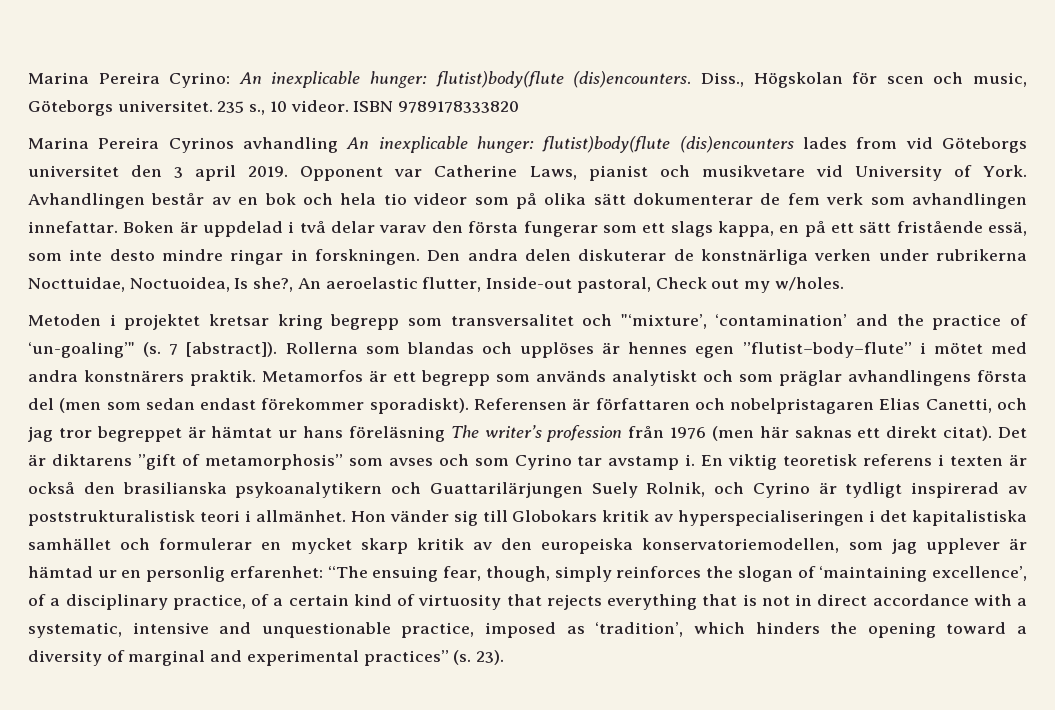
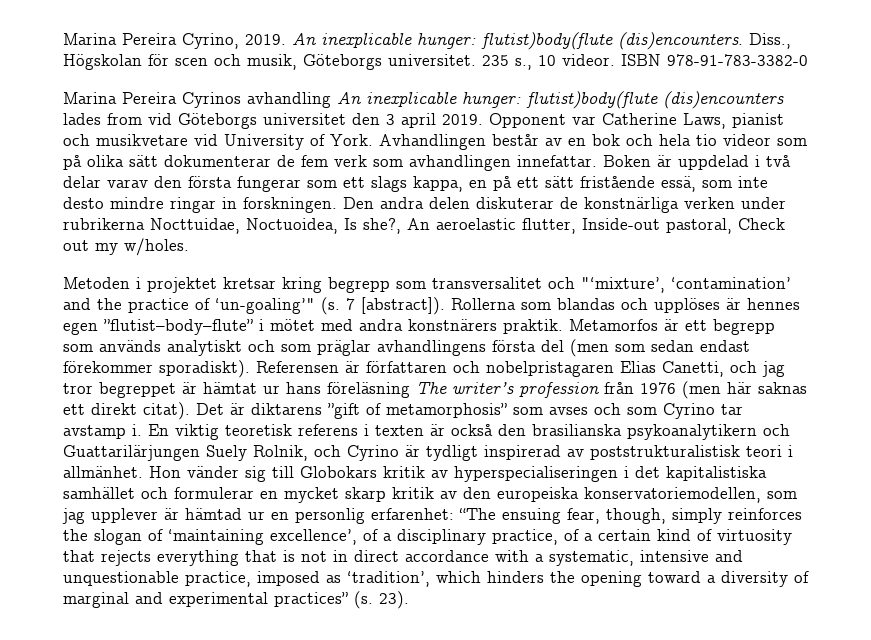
[28,72,231,88] Marina Pereira Cyrino: -> [63,33,286,49] Marina Pereira Cyrino, 2019.
[973,72,1028,87] music, -> [247,54,297,70] musik,
[398,101,520,113] 9789178333820 -> [667,54,808,66] 978-91-783-3382-0

